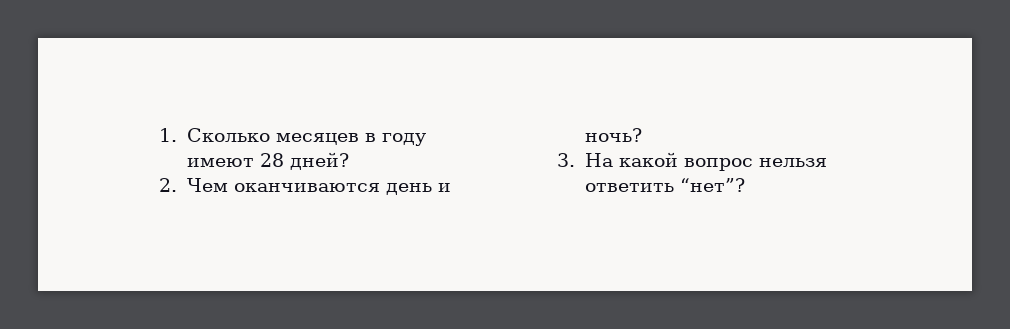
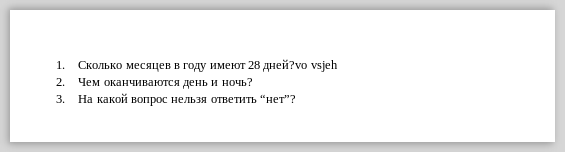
[289,152,349,170] дней? -> [263,59,338,72] дней?vo vsjeh

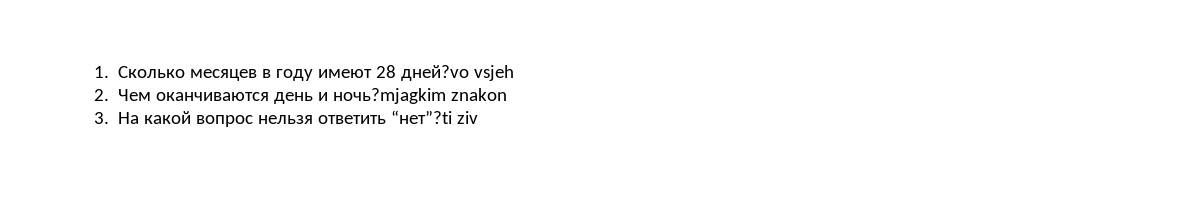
[221,78,253,86] ночь? -> [333,88,508,104] ночь?mjagkim znakon
[260,94,297,103] “нет”? -> [391,110,479,124] “нет”?ti ziv

